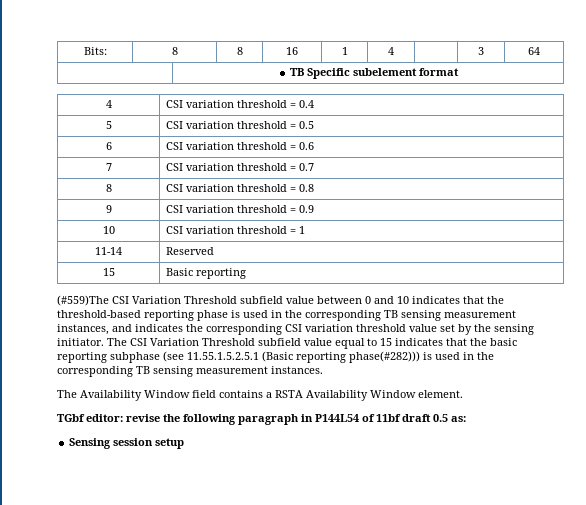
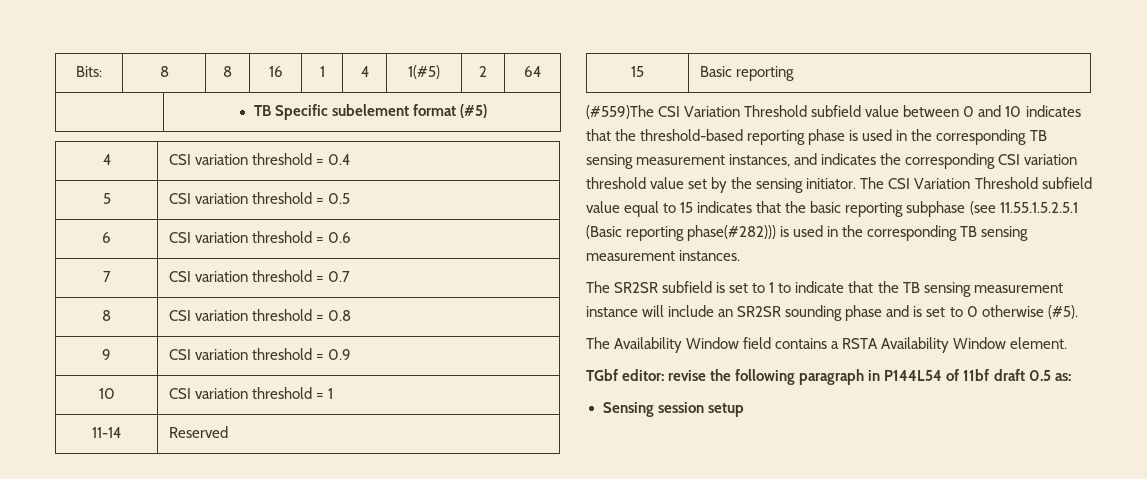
[478,47,484,55] | 3 -> [408,65,440,79] [479,66,487,77] 1(#5) | 2
(460, 72) none -> [459,104,487,118] (#5)
(323, 370) none -> [586,281,1063,297] [586,305,1078,321] // The SR2SR subfield is set to 1 to indicate that the TB sensing measurement instance will include an SR2SR sounding phase and is set to 0 otherwise (#5).

